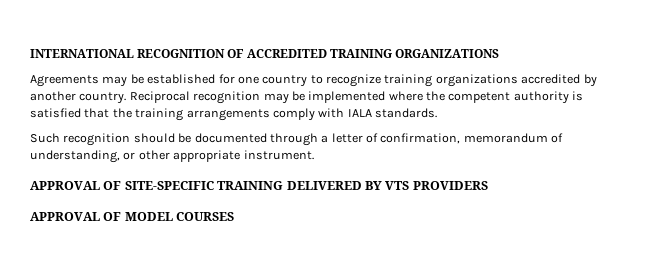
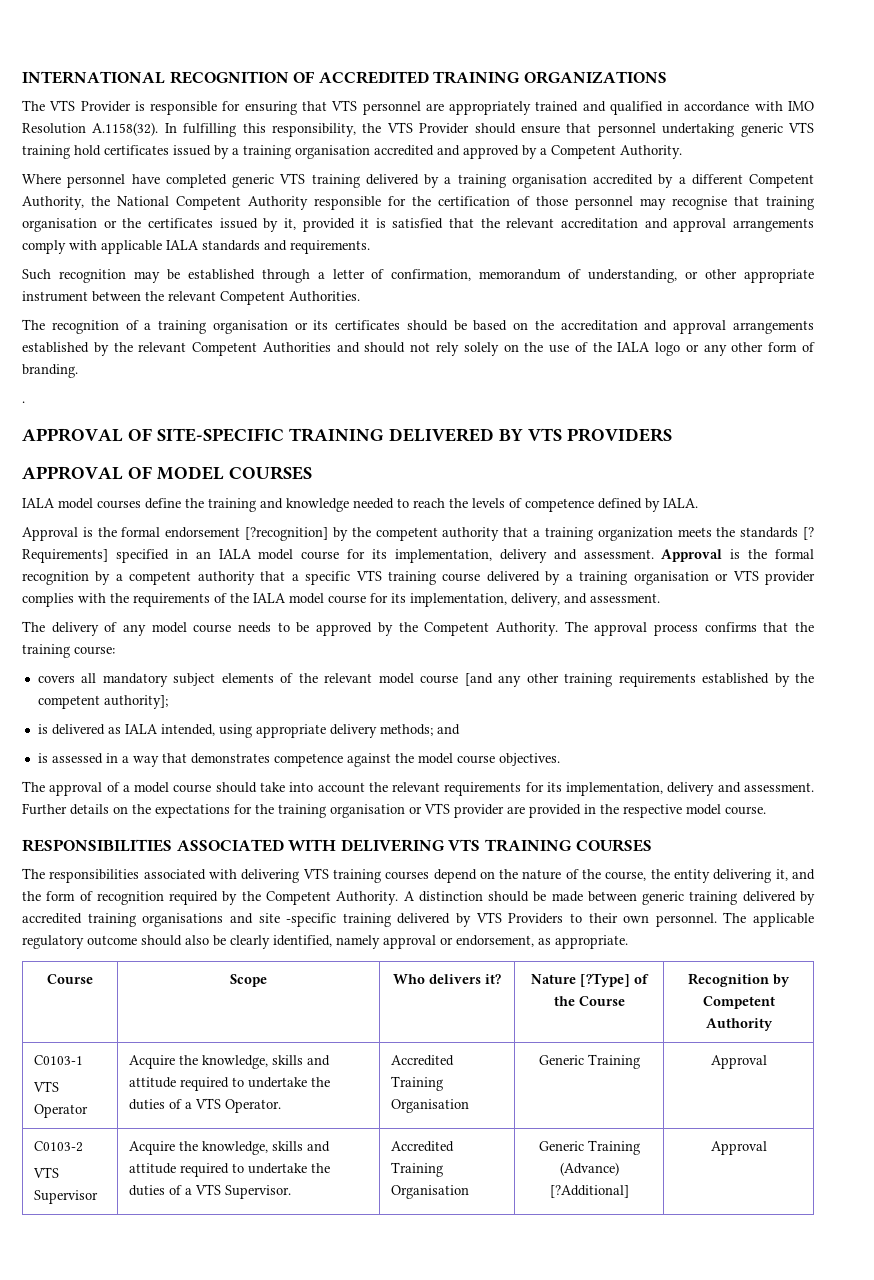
[30,74,597,87] [30,91,584,104] [30,108,437,121] Agreements may be established for one country to recognize training organizations accredited by another country. Reciprocal recognition may be implemented where the competent authority is satisfied that the training arrangements comply with IALA standards. -> [22,100,815,115] [22,122,814,137] [22,145,682,159] [22,173,814,188] [22,196,814,210] [22,218,814,232] [22,240,370,254] The VTS Provider is responsible for ensuring that VTS personnel are appropriately trained and qualified in accordance with IMO Resolution A.1158(32). In fulfilling this responsibility, the VTS Provider should ensure that personnel undertaking generic VTS training hold certificates issued by a training organisation accredited and approved by a Competent Authority. // Where personnel have completed generic VTS training delivered by a training organisation accredited by a different Competent Authority, the National Competent Authority responsible for the certification of those personnel may recognise that training organisation or the certificates issued by it, provided it is satisfied that the relevant accreditation and approval arrangements comply with applicable IALA standards and requirements.
[133,133,267,143] should be documented -> [133,269,255,283] may be established
[243,150,314,160] instrument. -> [22,291,360,305] [22,319,814,334] [22,342,815,356] [22,364,78,378] [22,401,25,403] instrument between the relevant Competent Authorities. // The recognition of a training organisation or its certificates should be based on the accreditation and approval arrangements established by the relevant Competent Authorities and should not rely solely on the use of the IALA logo or any other form of branding. // .
(235, 216) none -> [22,498,698,512] [22,527,815,541] [22,549,814,563] [22,570,816,585] [22,593,660,607] [22,621,815,636] [22,644,115,658] [37,673,815,687] [37,695,168,709] [37,724,460,738] [37,753,560,767] [22,781,815,796] [22,803,766,818] [22,839,652,852] [22,868,815,883] [22,891,816,905] [22,912,814,927] [22,935,628,949] [47,974,93,984] [230,974,267,987] [393,974,501,984] [530,973,649,987] [553,996,625,1006] [688,973,790,987] [702,996,775,1009] [705,1018,773,1031] [33,1055,83,1065] [32,1081,59,1092] [33,1104,88,1118] [128,1055,330,1069] [128,1077,330,1091] [128,1098,281,1113] [390,1055,454,1066] [390,1076,443,1091] [390,1099,469,1113] [538,1054,640,1069] [710,1055,767,1069] [33,1141,83,1152] [32,1167,59,1178] [33,1190,98,1204] [128,1141,330,1155] [128,1163,330,1177] [128,1184,291,1199] [390,1141,454,1152] [390,1162,443,1177] [390,1185,469,1199] [538,1140,640,1155] [559,1162,619,1176] [549,1185,629,1198] [710,1141,767,1155] // IALA model courses define the training and knowledge needed to reach the levels of competence defined by IALA. // Approval is the formal endorsement [?recognition] by the competent authority that a training organization meets the standards [? Requirements] specified in an IALA model course for its implementation, delivery and assessment. Approval is the formal recognition by a competent authority that a specific VTS training course delivered by a training organisation or VTS provider complies with the requirements of the IALA model course for its implementation, delivery, and assessment. // The delivery of any model course needs to be approved by the Competent Authority. The approval process confirms that the training course: // covers all mandatory subject elements of the relevant model course [and any other training requirements established by the competent authority]; // is delivered as IALA intended, using appropriate delivery methods; and // is assessed in a way that demonstrates competence against the model course objectives. // The approval of a model course should take into account the relevant requirements for its implementation, delivery and assessment. Further details on the expectations for the training organisation or VTS provider are provided in the respective model course. // RESPONSIBILITIES ASSOCIATED WITH DELIVERING VTS TRAINING COURSES // The responsibilities associated with delivering VTS training courses depend on the nature of the course, the entity delivering it, and the form of recognition required by the Competent Authority. A distinction should be made between generic training delivered by accredited training organisations and site -specific training delivered by VTS Providers to their own personnel. The applicable regulatory outcome should also be clearly identified, namely approval or endorsement, as appropriate. // Course | Scope | Who delivers it? | Nature [?Type] of the Course | Recognition by Competent Authority // C0103-1 // VTS Operator | Acquire the knowledge, skills and attitude required to undertake the duties of a VTS Operator. | Accredited Training Organisation | Generic Training | Approval // C0103-2 // VTS Supervisor | Acquire the knowledge, skills and attitude required to undertake the duties of a VTS Supervisor. | Accredited Training Organisation | Generic Training (Advance) [?Additional] | Approval

